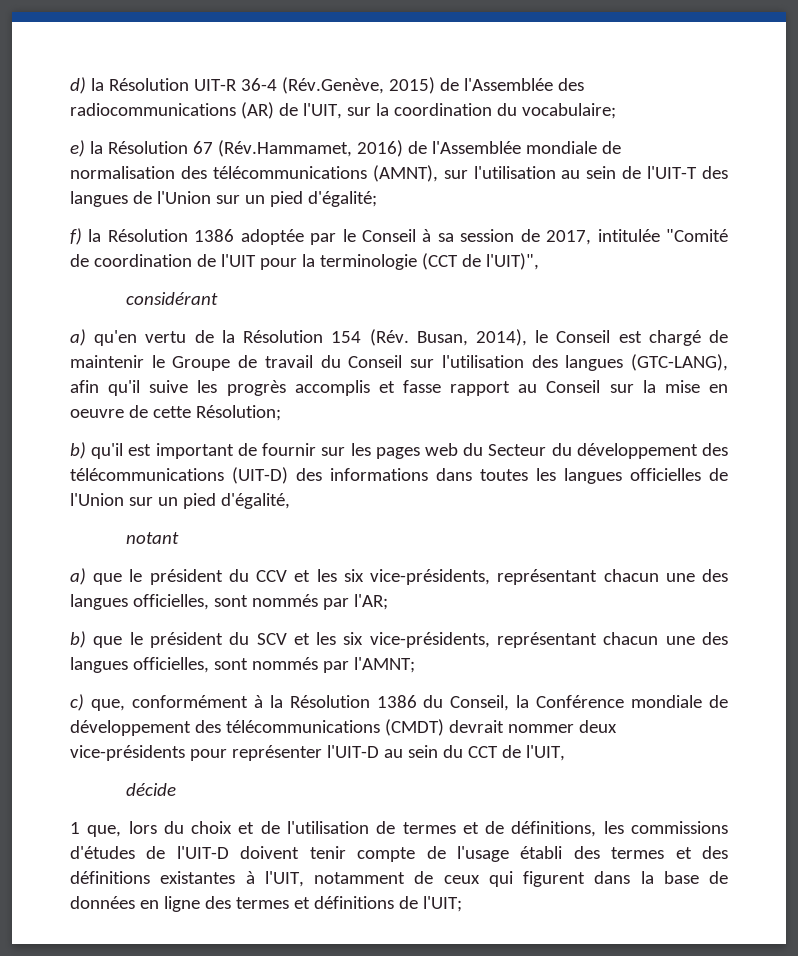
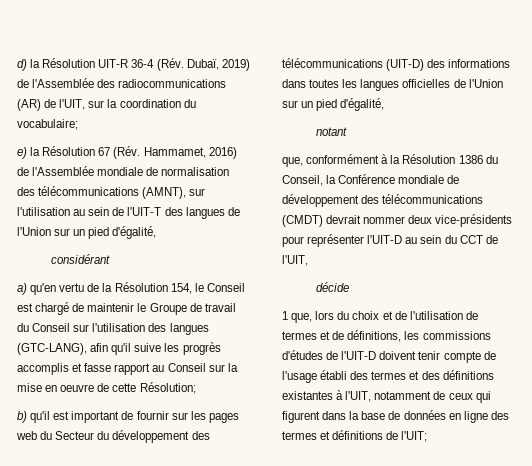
[281,77,435,94] (Rév.Genève, 2015) -> [156,58,250,71] (Rév. Dubaï, 2019)
[217,140,352,157] (Rév.Hammamet, -> [113,146,206,159] (Rév. Hammamet,
[307,191,377,207] [70,228,729,245] [70,253,539,270] d'égalité; // f) la Résolution 1386 adoptée par le Conseil à sa session de 2017, intitulée "Comité de coordination de l'UIT pour la terminologie (CCT de l'UIT)", -> [112,226,157,239] d'égalité,
[331,329,527,346] 154 (Rév. Busan, 2014), -> [170,283,192,294] 154,
[70,568,728,585] [70,594,388,610] [70,631,728,648] [70,657,415,673] [70,694,84,711] a) que le président du CCV et les six vice-présidents, représentant chacun une des langues officielles, sont nommés par l'AR; // b) que le président du SCV et les six vice-présidents, représentant chacun une des langues officielles, sont nommés par l'AMNT; // c) -> (348, 131) none

